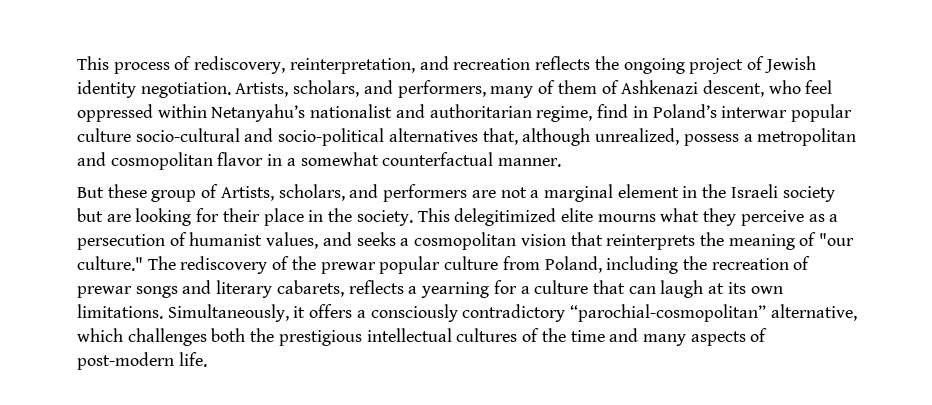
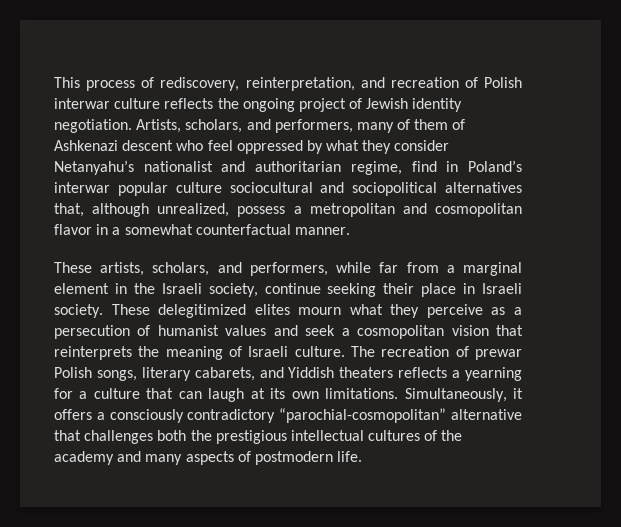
(531, 64) none -> [464,77,522,88] [54,98,161,109] of Polish interwar culture
[702,80,764,97] descent, -> [122,140,174,151] descent
[157,104,207,118] within -> [306,140,450,154] by what they consider
[135,128,385,146] socio-cultural and socio-political -> [229,182,438,196] sociocultural and sociopolitical
[77,184,527,202] But these group of Artists, scholars, and performers are not -> [54,262,439,276] These artists, scholars, and performers, while far from
[782,186,835,202] [77,208,656,226] society but are looking for their place in the society. This delegitimized elite mourns -> [208,283,522,297] [54,304,342,318] society, continue seeking their place in Israeli society. These delegitimized elites mourn
[266,232,396,249] values, and seeks -> [225,325,336,336] values and seek
[819,233,855,246] [77,256,811,274] [77,280,344,298] "our culture." The rediscovery of the prewar popular culture from Poland, including the recreation of prewar songs and literary cabarets, -> [248,346,522,360] [54,367,394,381] Israeli culture. The recreation of prewar Polish songs, literary cabarets, and Yiddish theaters
[770,304,857,321] [77,328,123,342] alternative, which -> [451,409,522,420] [54,430,81,441] alternative that
[570,330,605,342] time -> [54,451,114,465] academy
[77,352,174,370] post-modern -> [254,451,333,465] postmodern

